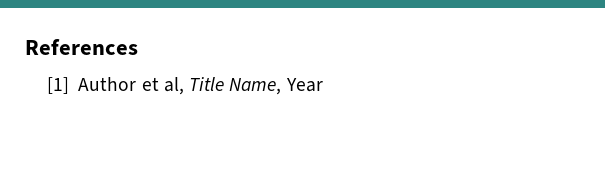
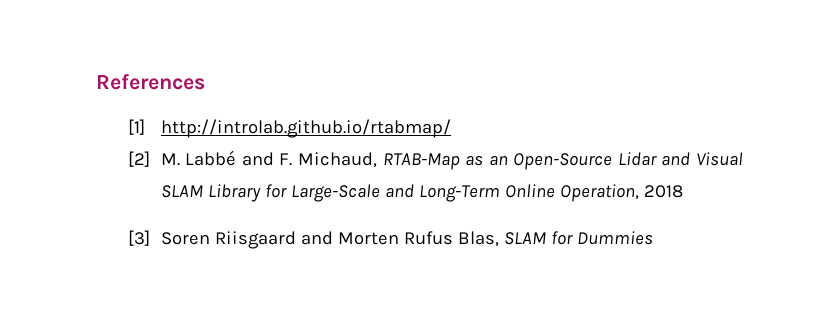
[78,77,323,95] Author et al, Title Name, Year -> [160,119,451,138] [128,150,744,170] [160,184,683,202] [128,230,653,249] http://introlab.github.io/rtabmap/ // [2] M. Labbé and F. Michaud, RTAB-Map as an Open-Source Lidar and Visual SLAM Library for Large-Scale and Long-Term Online Operation, 2018 // [3] Soren Riisgaard and Morten Rufus Blas, SLAM for Dummies

